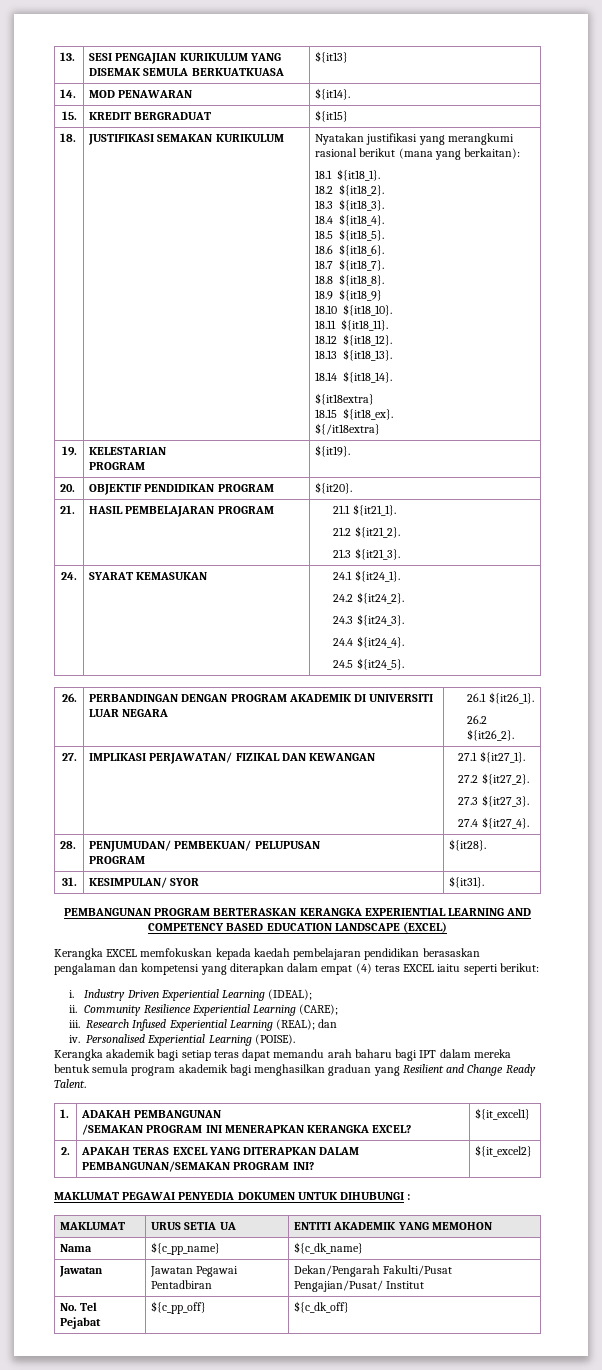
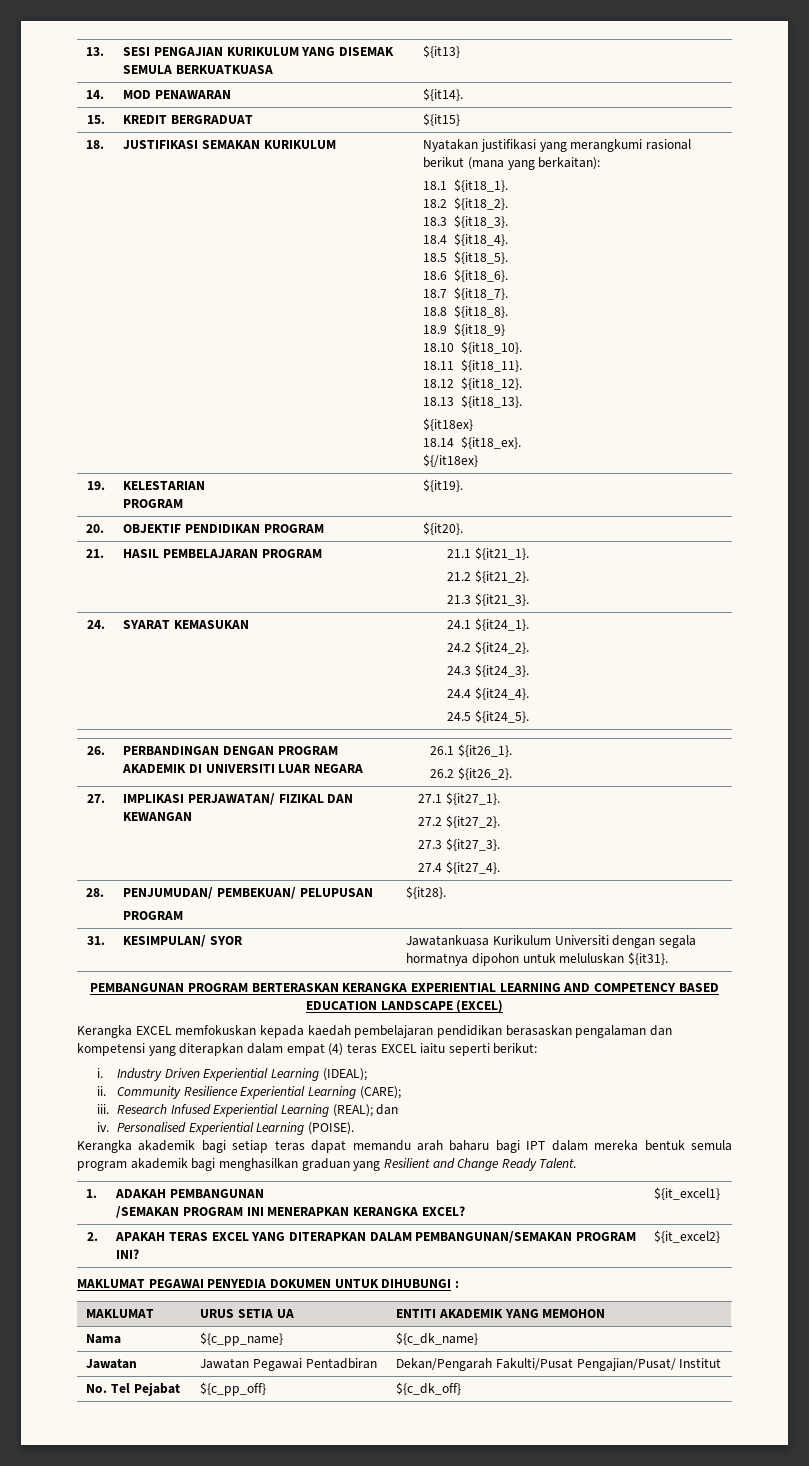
[315,371,393,383] [315,393,375,405] [315,409,338,418] 18.14 ${it18_14}. // ${it18extra} // 18.15 -> [423,418,474,431] [423,438,455,447] ${it18ex} // 18.14
[315,423,381,435] ${/it18extra} -> [423,454,479,467] ${/it18ex}
(200, 882) none -> [406,935,697,948] [406,953,625,966] Jawatankuasa Kurikulum Universiti dengan segala hormatnya dipohon untuk meluluskan

